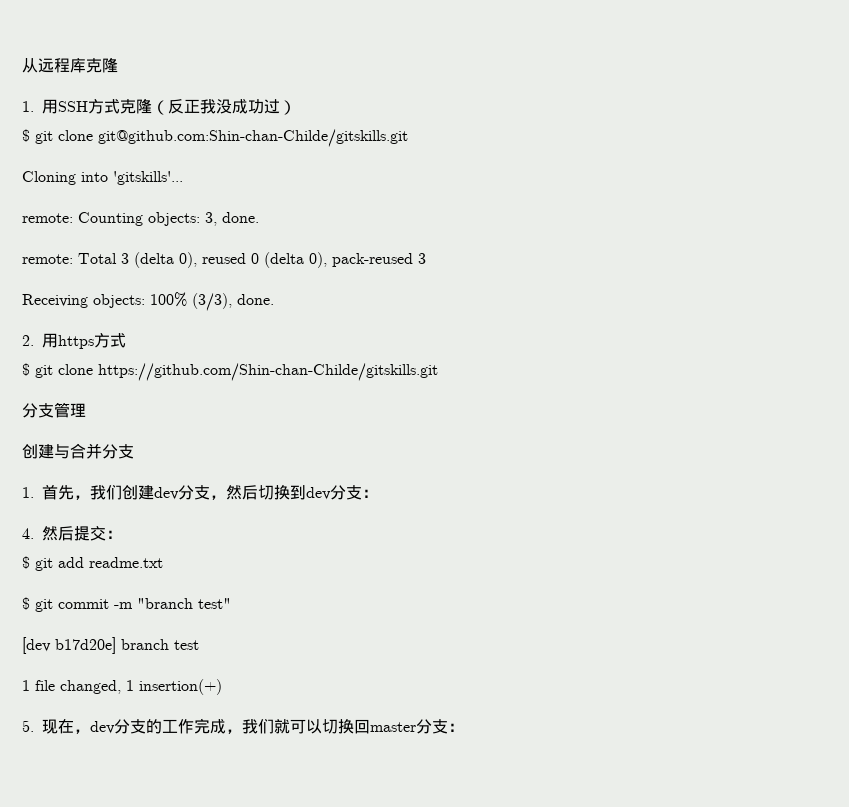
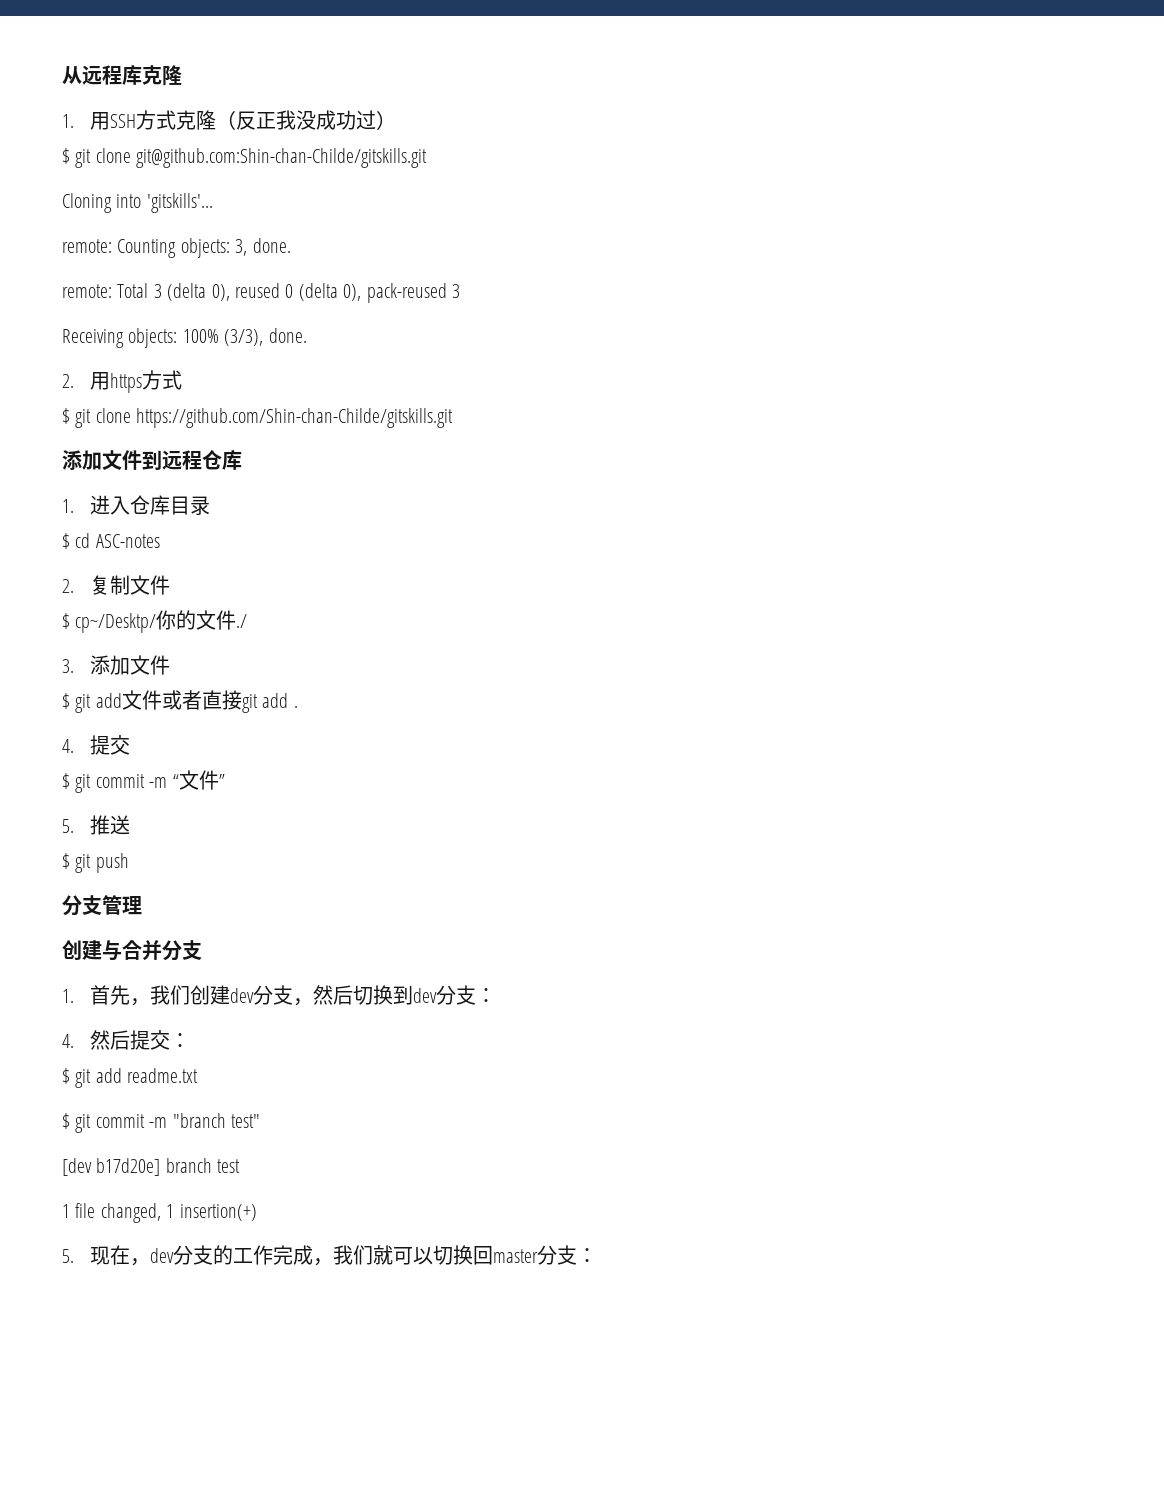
(438, 372) none -> [62,450,242,470] [62,495,210,515] [62,533,160,549] [62,575,170,595] [62,610,248,633] [62,655,170,675] [62,690,298,713] [62,735,130,755] [62,770,225,793] [62,815,130,835] [62,853,129,873] // 添加文件到远程仓库 // 1.进入仓库目录 // $ cd ASC-notes // 2.复制文件 // $ cp~/Desktp/你的文件./ // 3.添加文件 // $ git add文件或者直接git add . // 4.提交 // $ git commit -m “文件” // 5.推送 // $ git push

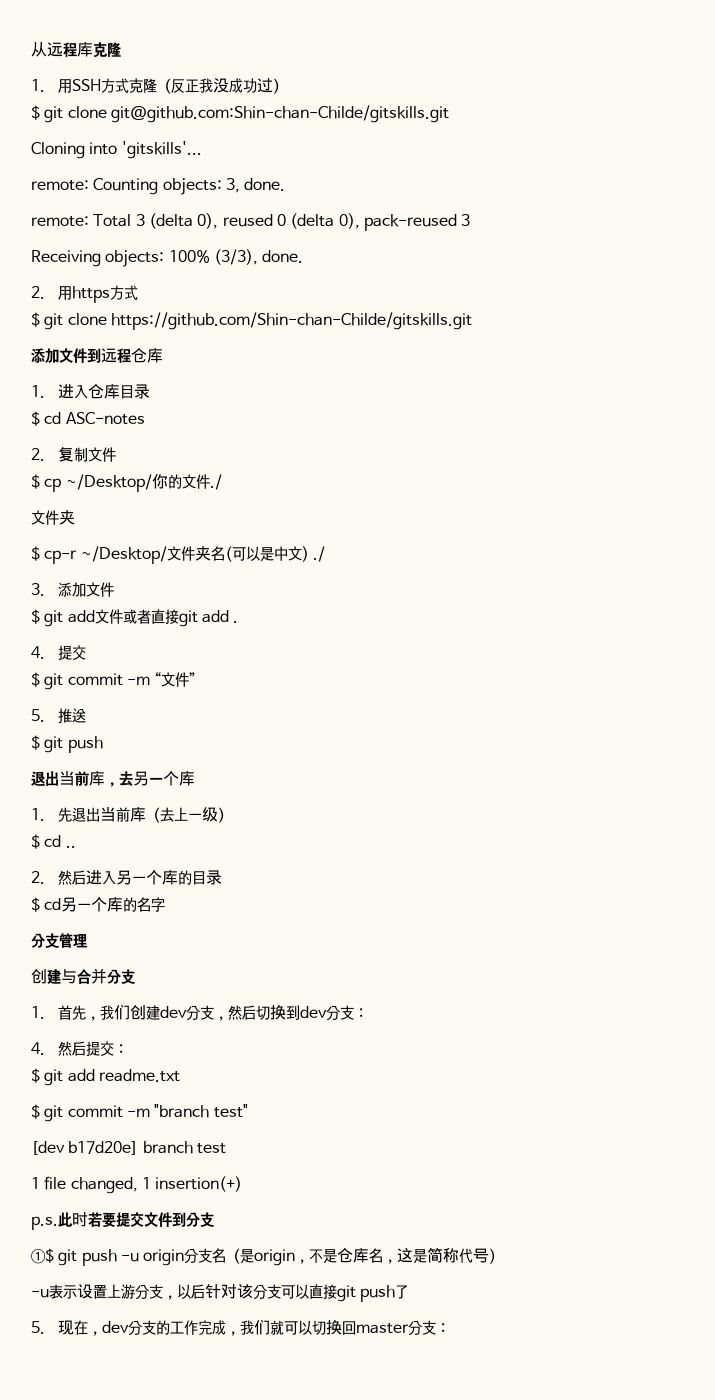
[75,613,157,633] cp~/Desktp/ -> [44,474,152,492] cp ~/Desktop/
(248, 621) none -> [31,510,75,525] [31,546,325,564] // 文件夹 // $ cp-r ~/Desktop/文件夹名(可以是中文) ./
(129, 863) none -> [31,771,195,787] [31,807,233,823] [31,834,76,849] [31,870,223,885] [31,897,166,912] // 退出当前库，去另一个库 // 1.先退出当前库（去上一级） // $ cd .. // 2.然后进入另一个库的目录 // $ cd另一个库的名字
(257, 1212) none -> [31,1212,215,1230] [31,1247,504,1266] [31,1284,410,1302] // p.s.此时若要提交文件到分支 // ①$ git push -u origin分支名（是origin，不是仓库名，这是简称代号） // -u表示设置上游分支，以后针对该分支可以直接git push了

